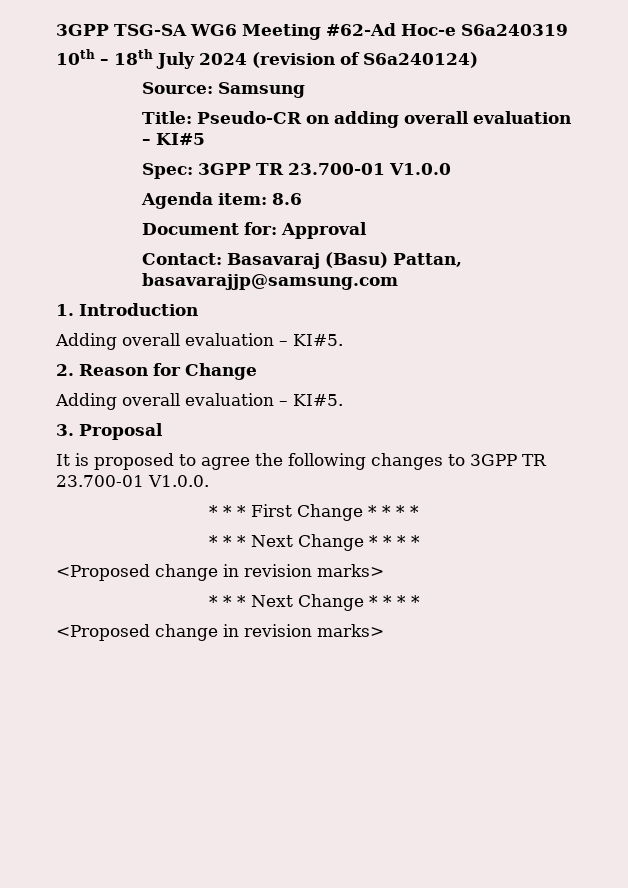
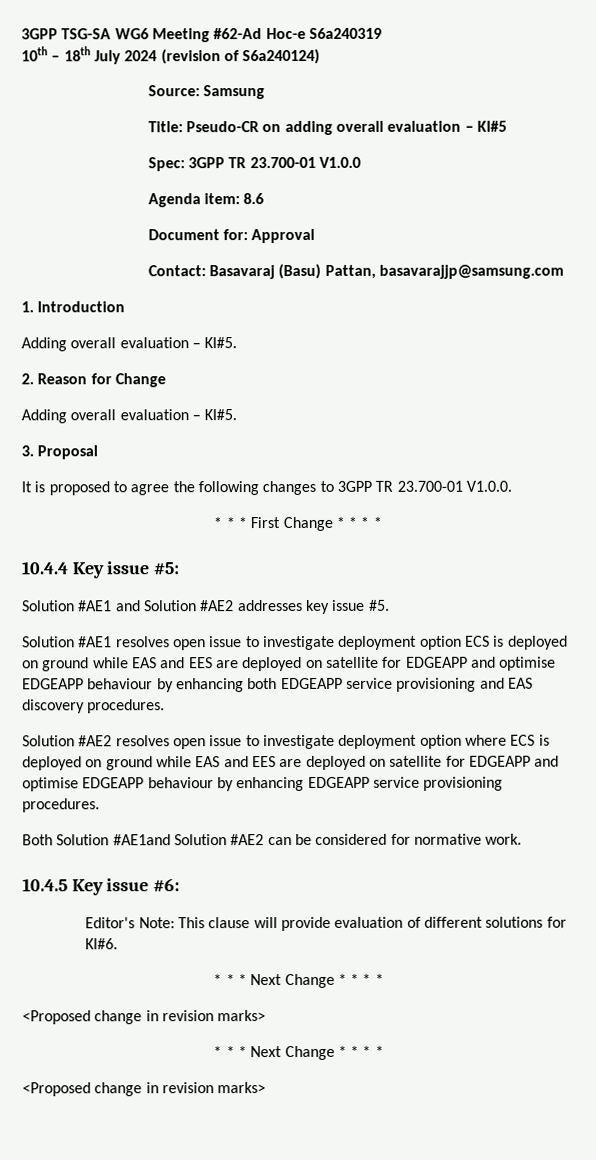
(419, 511) none -> [21,561,180,579] [22,599,390,614] [22,635,568,651] [22,656,557,672] [22,677,533,693] [22,699,166,714] [22,734,550,750] [22,755,560,771] [22,776,504,792] [22,798,100,813] [22,833,523,846] [22,878,181,896] [85,916,567,932] [85,938,119,950] // 10.4.4 Key issue #5: // Solution #AE1 and Solution #AE2 addresses key issue #5. // Solution #AE1 resolves open issue to investigate deployment option ECS is deployed on ground while EAS and EES are deployed on satellite for EDGEAPP and optimise EDGEAPP behaviour by enhancing both EDGEAPP service provisioning and EAS discovery procedures. // Solution #AE2 resolves open issue to investigate deployment option where ECS is deployed on ground while EAS and EES are deployed on satellite for EDGEAPP and optimise EDGEAPP behaviour by enhancing EDGEAPP service provisioning procedures. // Both Solution #AE1and Solution #AE2 can be considered for normative work. // 10.4.5 Key issue #6: // Editor's Note: This clause will provide evaluation of different solutions for KI#6.

